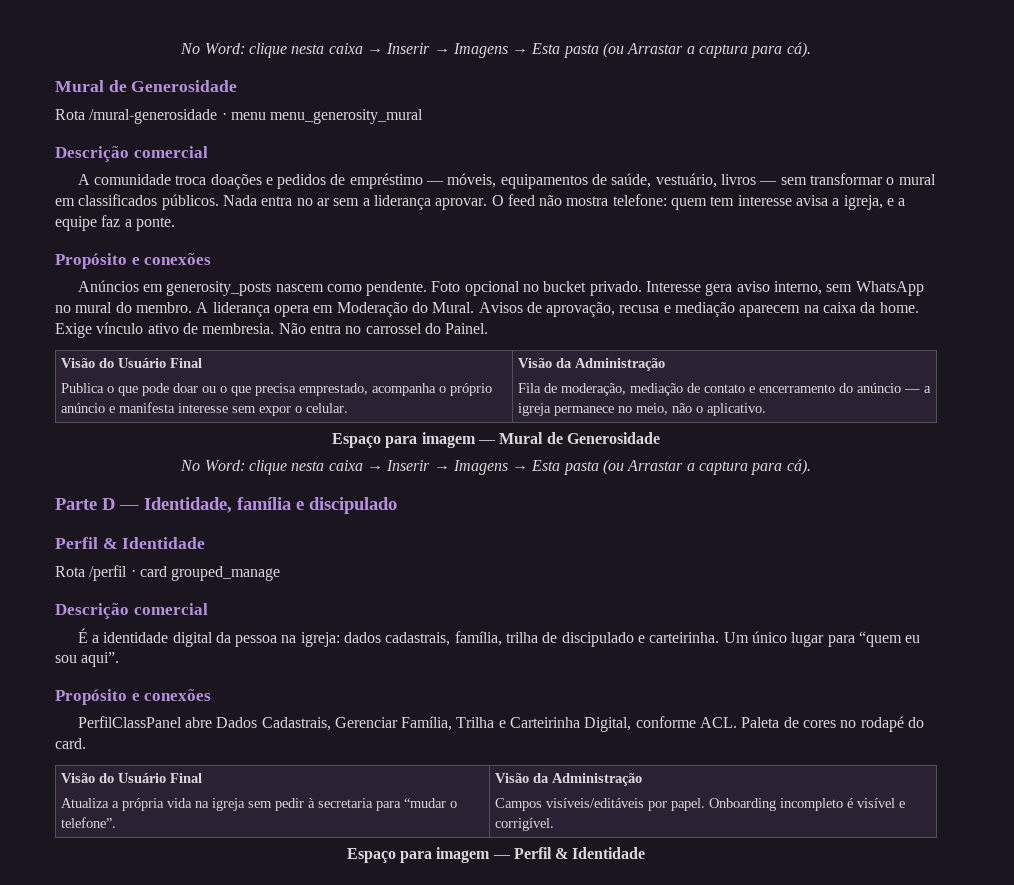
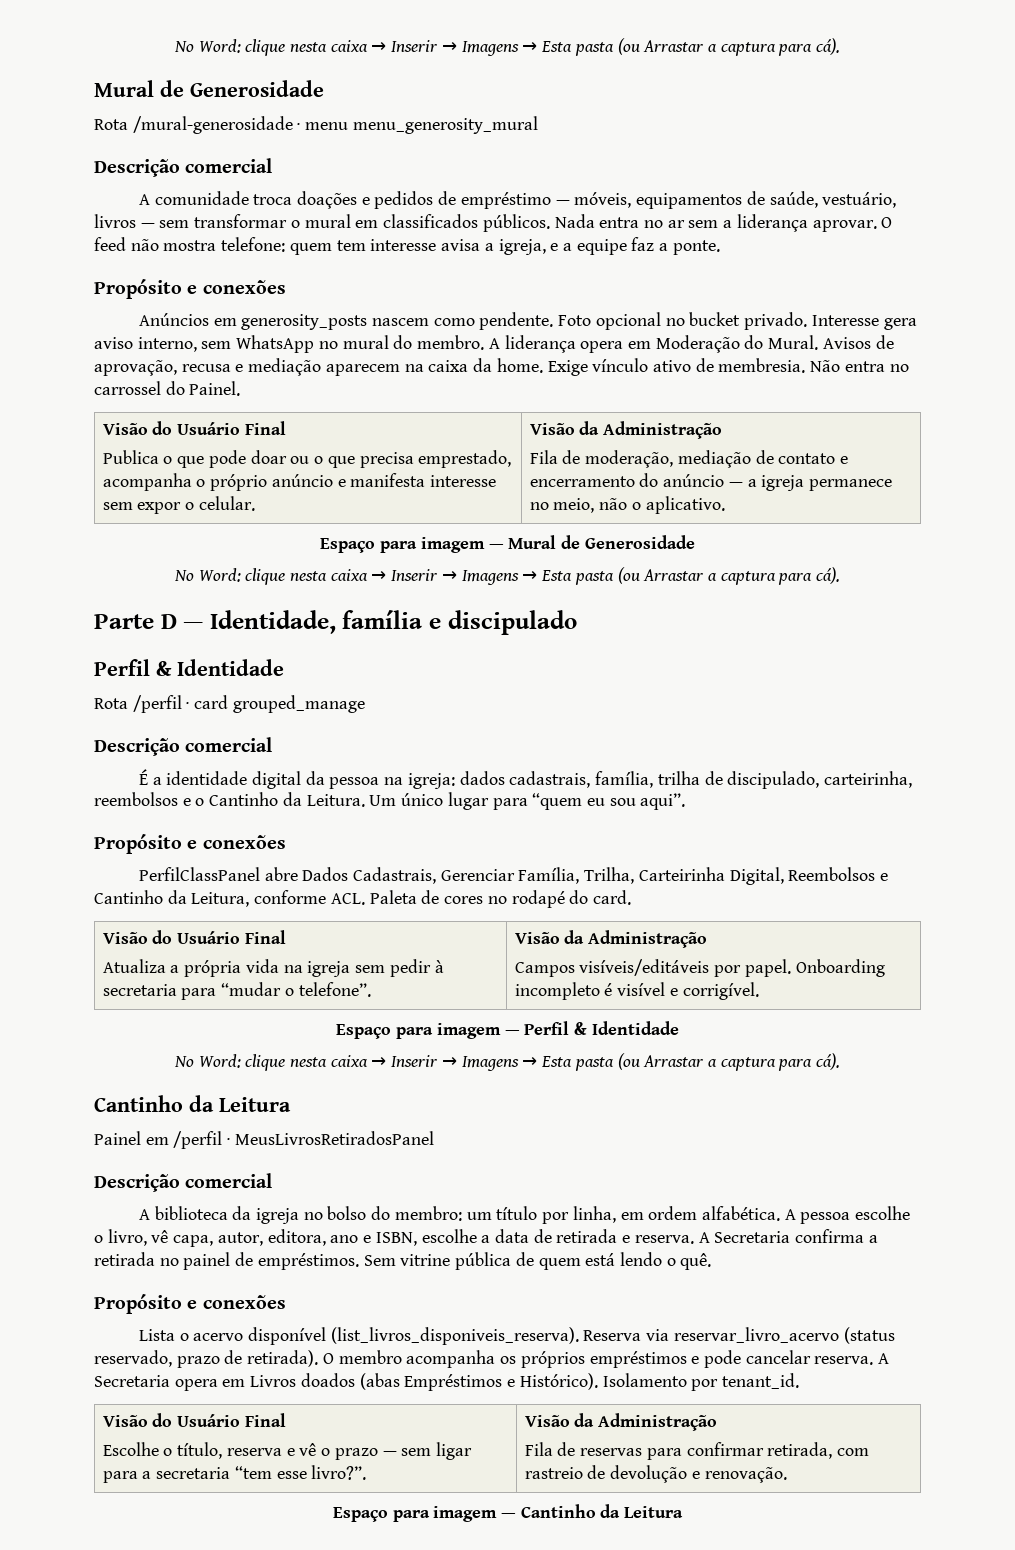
[561,632,720,647] discipulado e carteirinha. -> [727,771,913,789] [94,792,365,807] discipulado, carteirinha, reembolsos e o Cantinho da Leitura.
[456,717,632,732] Trilha e Carteirinha Digital, -> [584,867,889,885] [94,890,250,907] Trilha, Carteirinha Digital, Reembolsos e Cantinho da Leitura,
(646, 853) none -> [173,1053,841,1071] [94,1095,291,1112] [94,1131,434,1149] [94,1173,273,1192] [138,1206,911,1224] [94,1229,878,1247] [94,1252,712,1270] [94,1294,286,1314] [138,1327,895,1345] [94,1350,890,1368] [94,1373,799,1391] [102,1413,286,1427] [102,1442,472,1460] [102,1465,367,1483] [524,1413,718,1431] [524,1442,870,1460] [524,1465,787,1483] [332,1504,684,1522] // No Word: clique nesta caixa → Inserir → Imagens → Esta pasta (ou Arrastar a captura para cá). // Cantinho da Leitura // Painel em /perfil · MeusLivrosRetiradosPanel // Descrição comercial // A biblioteca da igreja no bolso do membro: um título por linha, em ordem alfabética. A pessoa escolhe o livro, vê capa, autor, editora, ano e ISBN, escolhe a data de retirada e reserva. A Secretaria confirma a retirada no painel de empréstimos. Sem vitrine pública de quem está lendo o quê. // Propósito e conexões // Lista o acervo disponível (list_livros_disponiveis_reserva). Reserva via reservar_livro_acervo (status reservado, prazo de retirada). O membro acompanha os próprios empréstimos e pode cancelar reserva. A Secretaria opera em Livros doados (abas Empréstimos e Histórico). Isolamento por tenant_id. // Visão do Usuário Final // Escolhe o título, reserva e vê o prazo — sem ligar para a secretaria “tem esse livro?”. | Visão da Administração // Fila de reservas para confirmar retirada, com rastreio de devolução e renovação. // Espaço para imagem — Cantinho da Leitura

